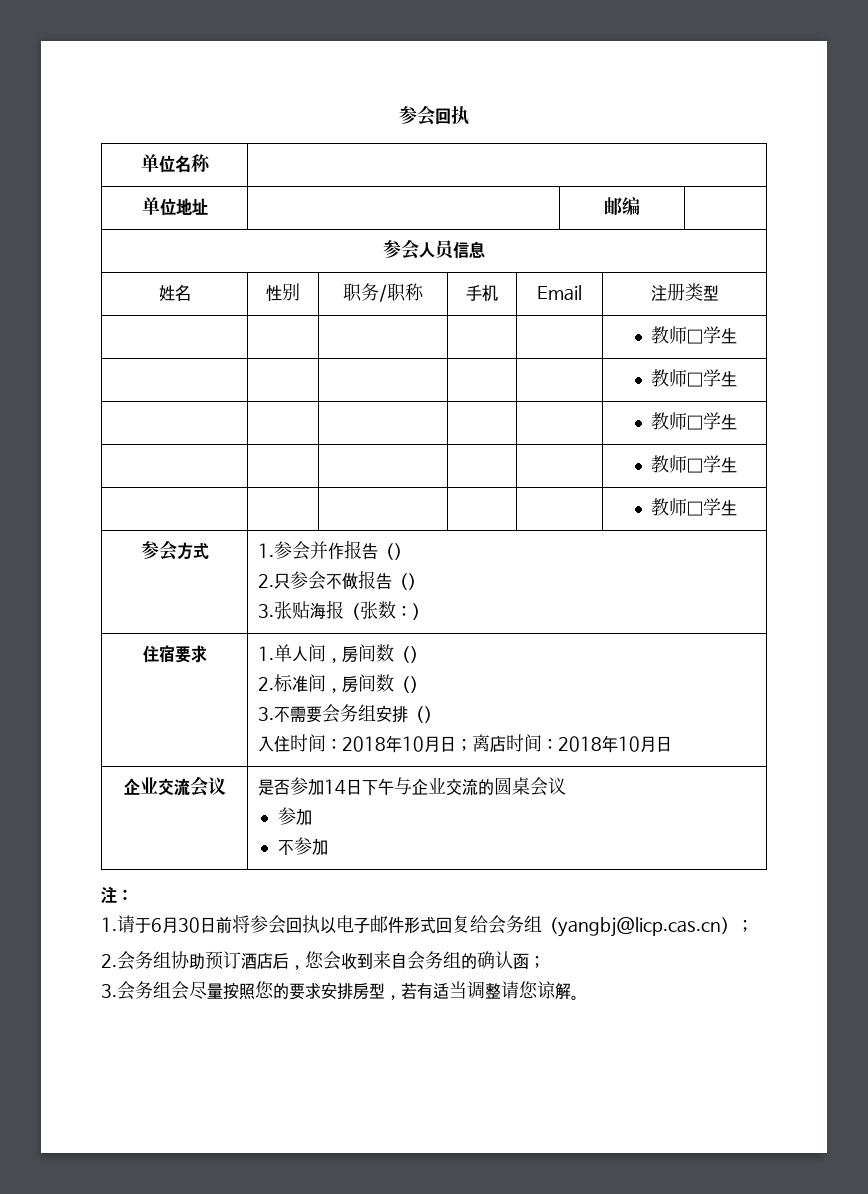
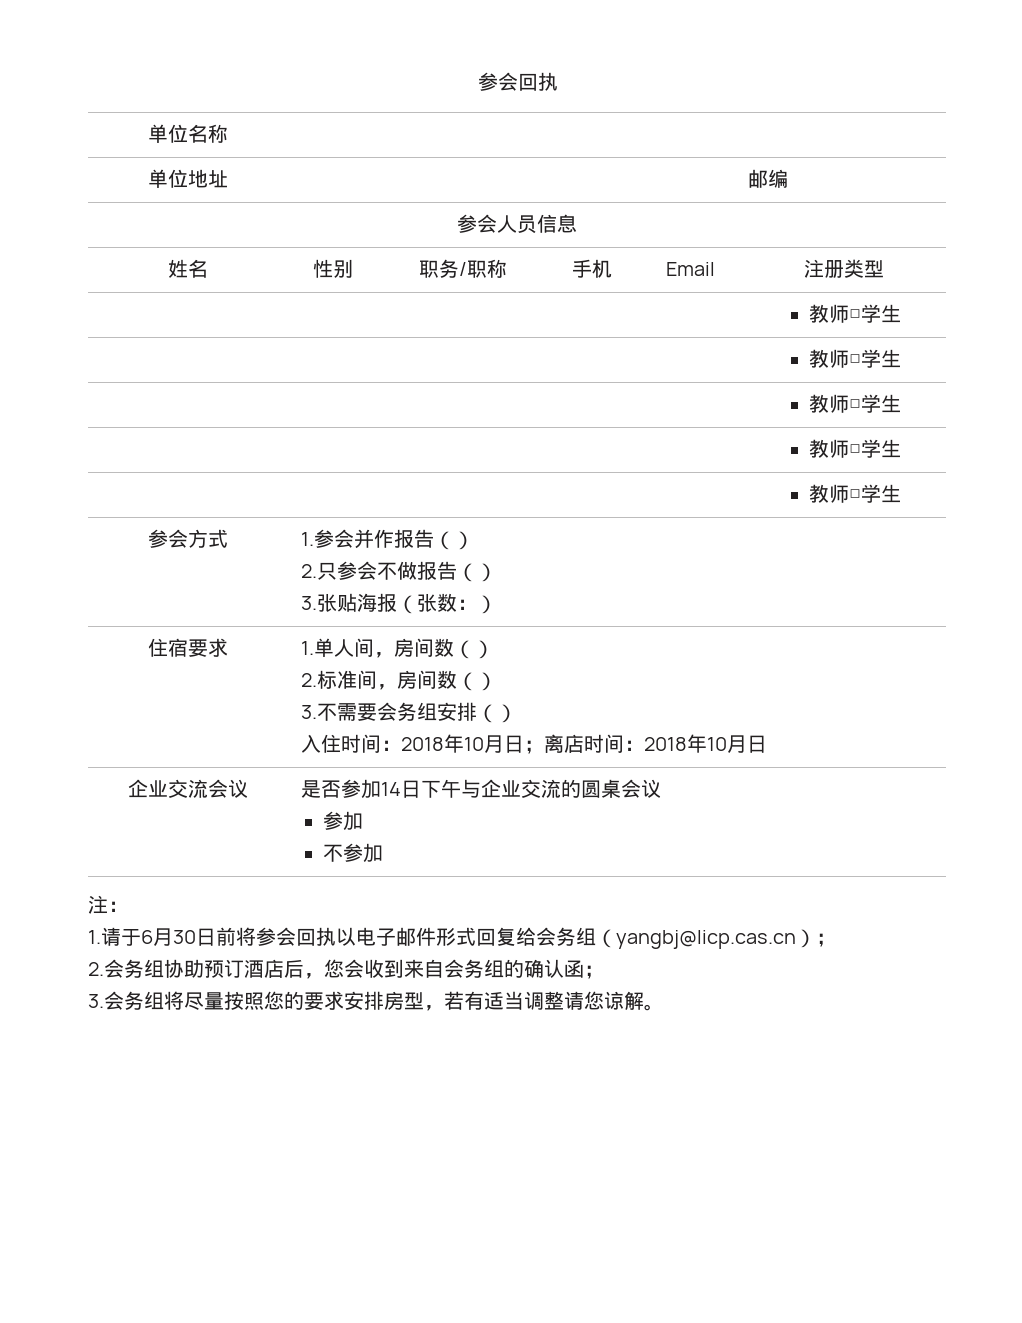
[171,981,189,1000] 会 -> [164,991,184,1010] 将

